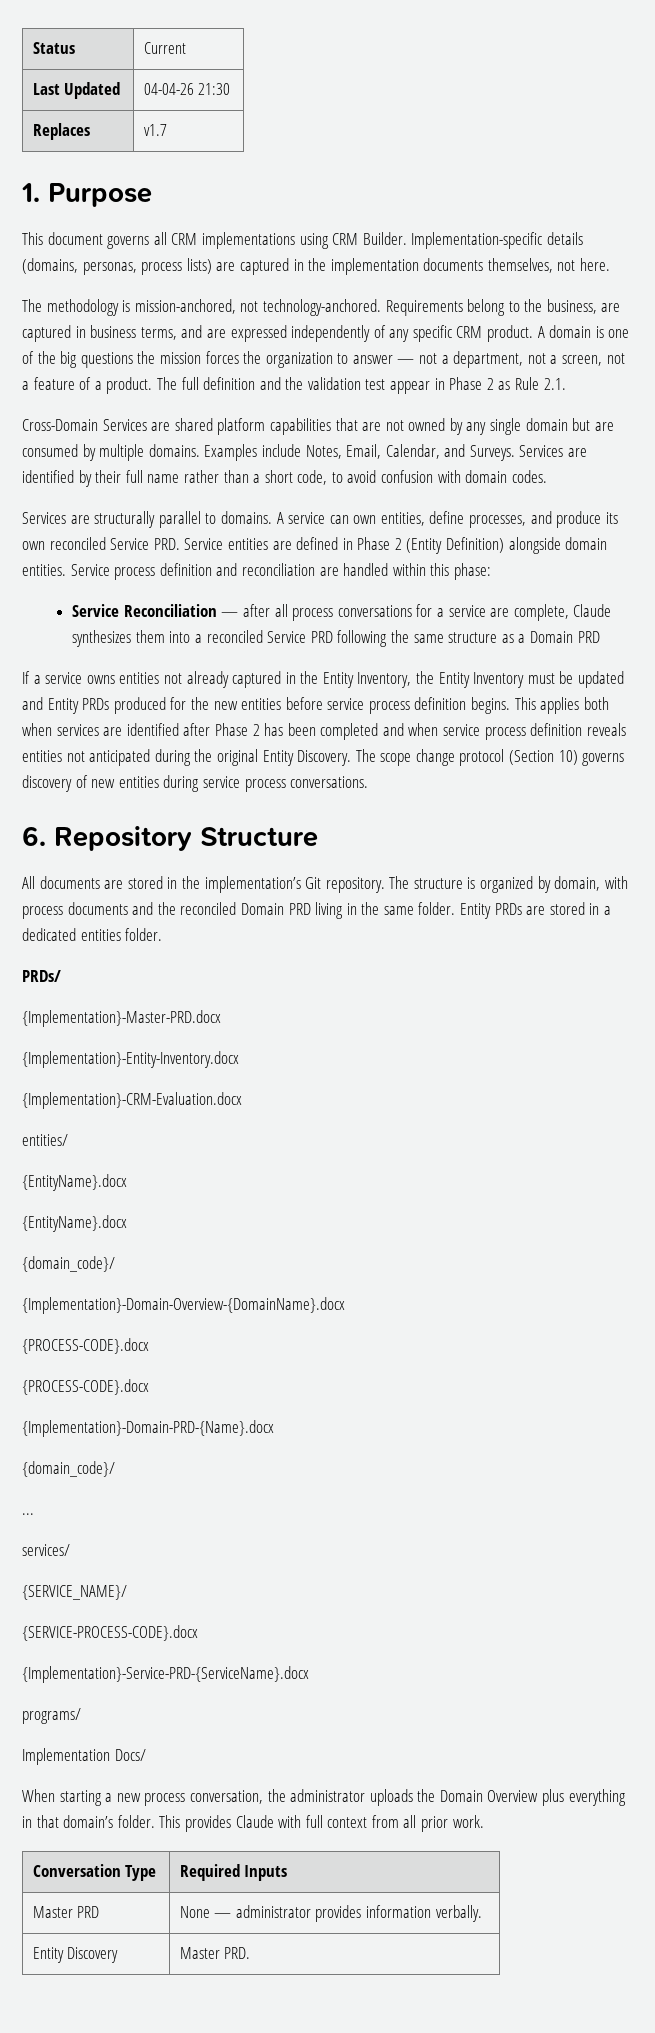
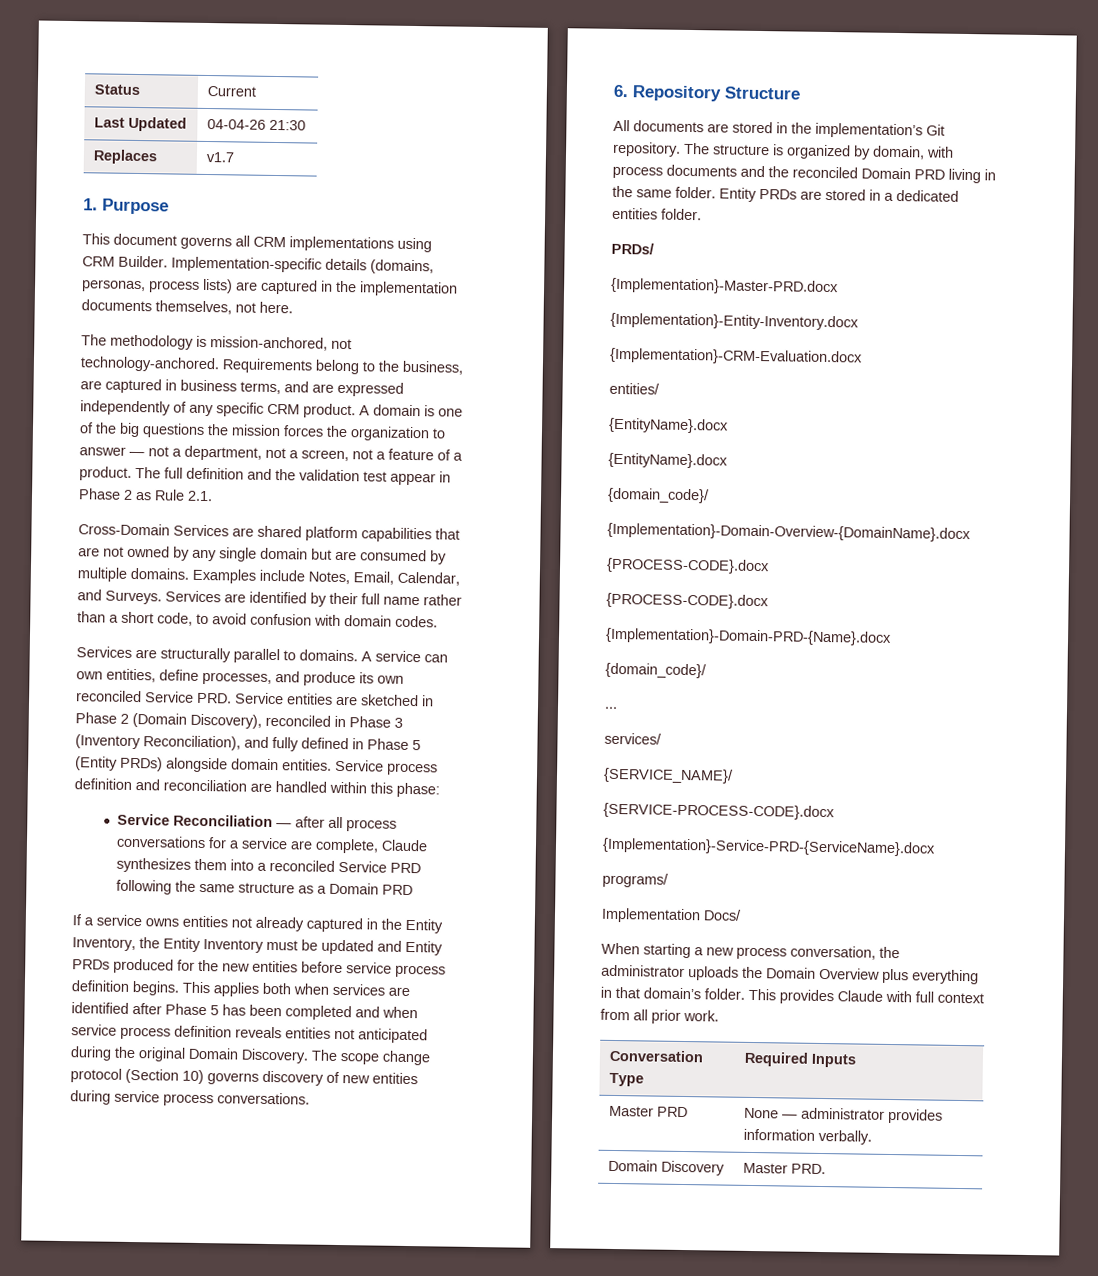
[296,537,505,554] defined in Phase 2 (Entity Definition) -> [361,694,434,707] [75,712,403,729] [75,734,421,752] [75,756,163,772] sketched in Phase 2 (Domain Discovery), reconciled in Phase 3 (Inventory Reconciliation), and fully defined in Phase 5 (Entity PRDs)
[252,724,260,736] 2 -> [210,1005,219,1016] 5
[262,750,294,766] Entity -> [188,1047,239,1060] Domain
[32,1947,64,1963] Entity -> [607,1159,658,1172] Domain

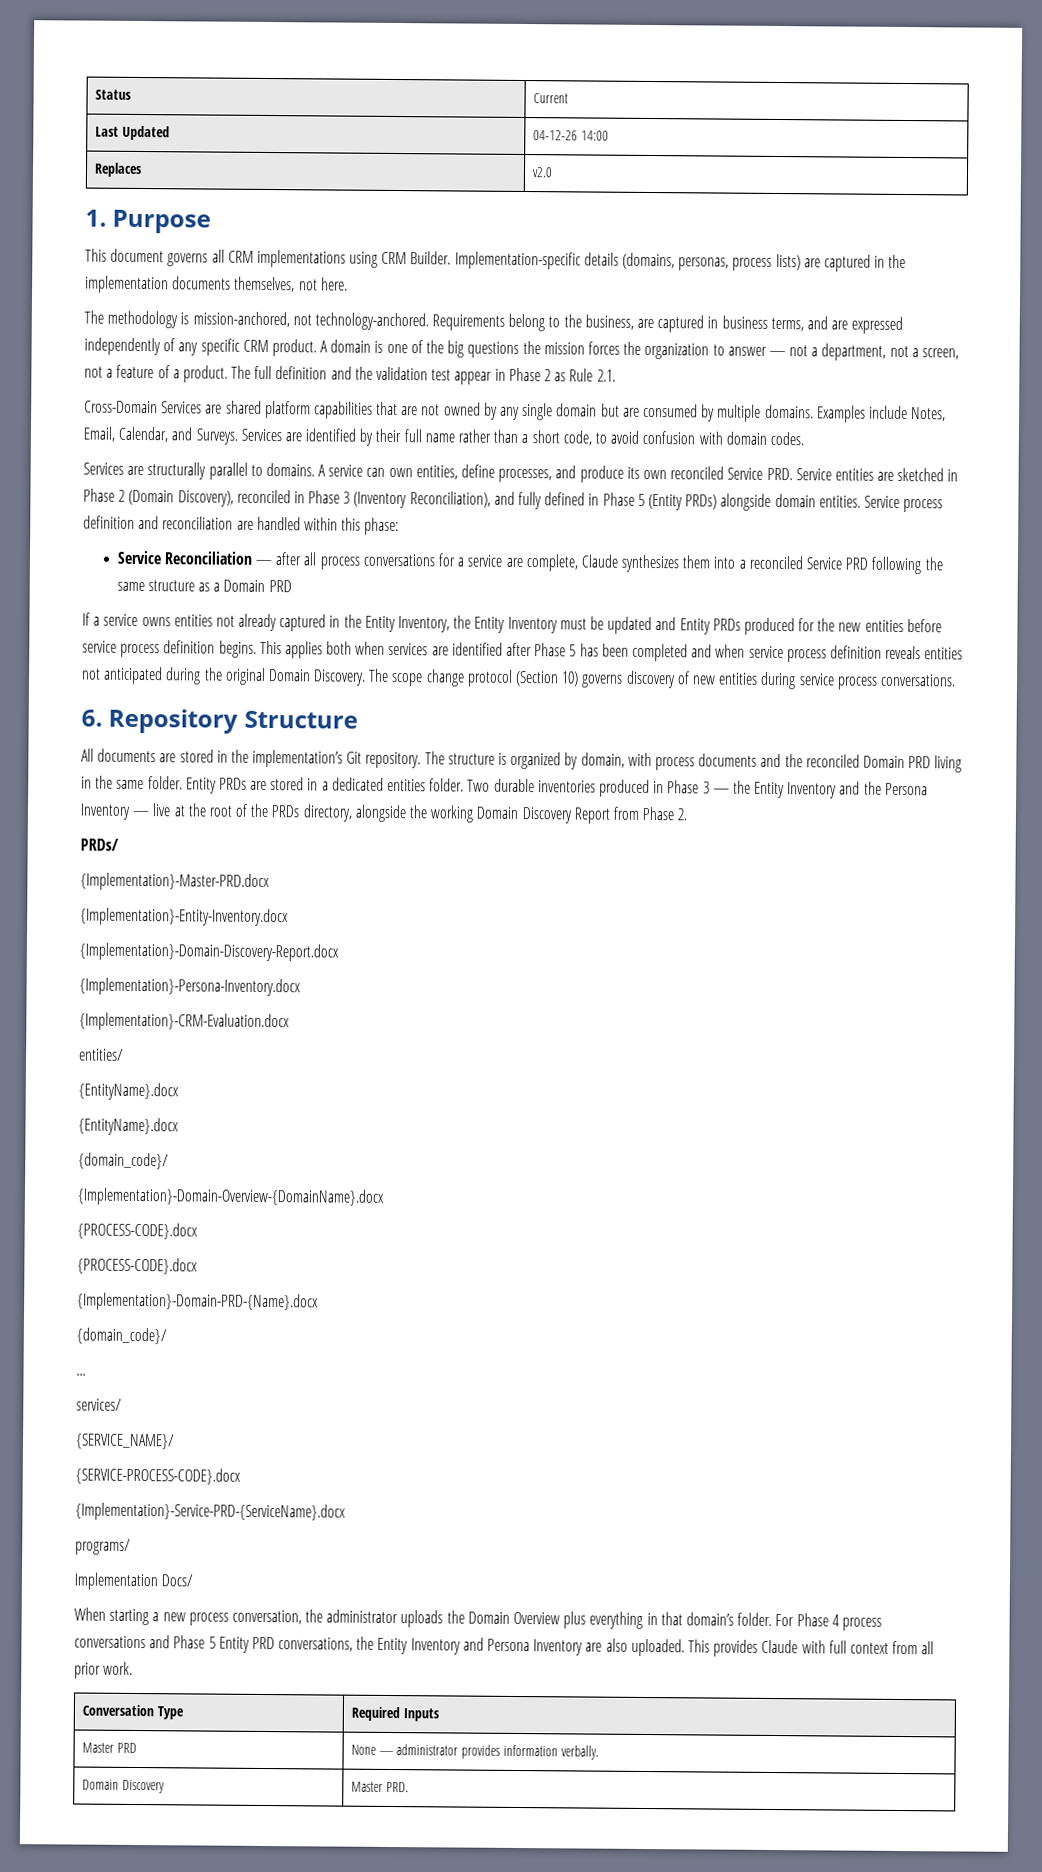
[206,118,306,131] 04-04-26 21:30 -> [532,130,609,141] 04-12-26 14:00
[205,151,235,163] v1.7 -> [531,167,553,178] v2.0
(702, 214) none -> [467,778,928,799] [80,803,689,824] Two durable inventories produced in Phase 3 — the Entity Inventory and the Persona Inventory — live at the root of the PRDs directory, alongside the working Domain Discovery Report from Phase 2.
(859, 321) none -> [79,942,339,962] [79,977,301,997] // {Implementation}-Domain-Discovery-Report.docx // {Implementation}-Persona-Inventory.docx
(745, 994) none -> [775,1613,882,1631] [74,1635,685,1657] For Phase 4 process conversations and Phase 5 Entity PRD conversations, the Entity Inventory and Persona Inventory are also uploaded.

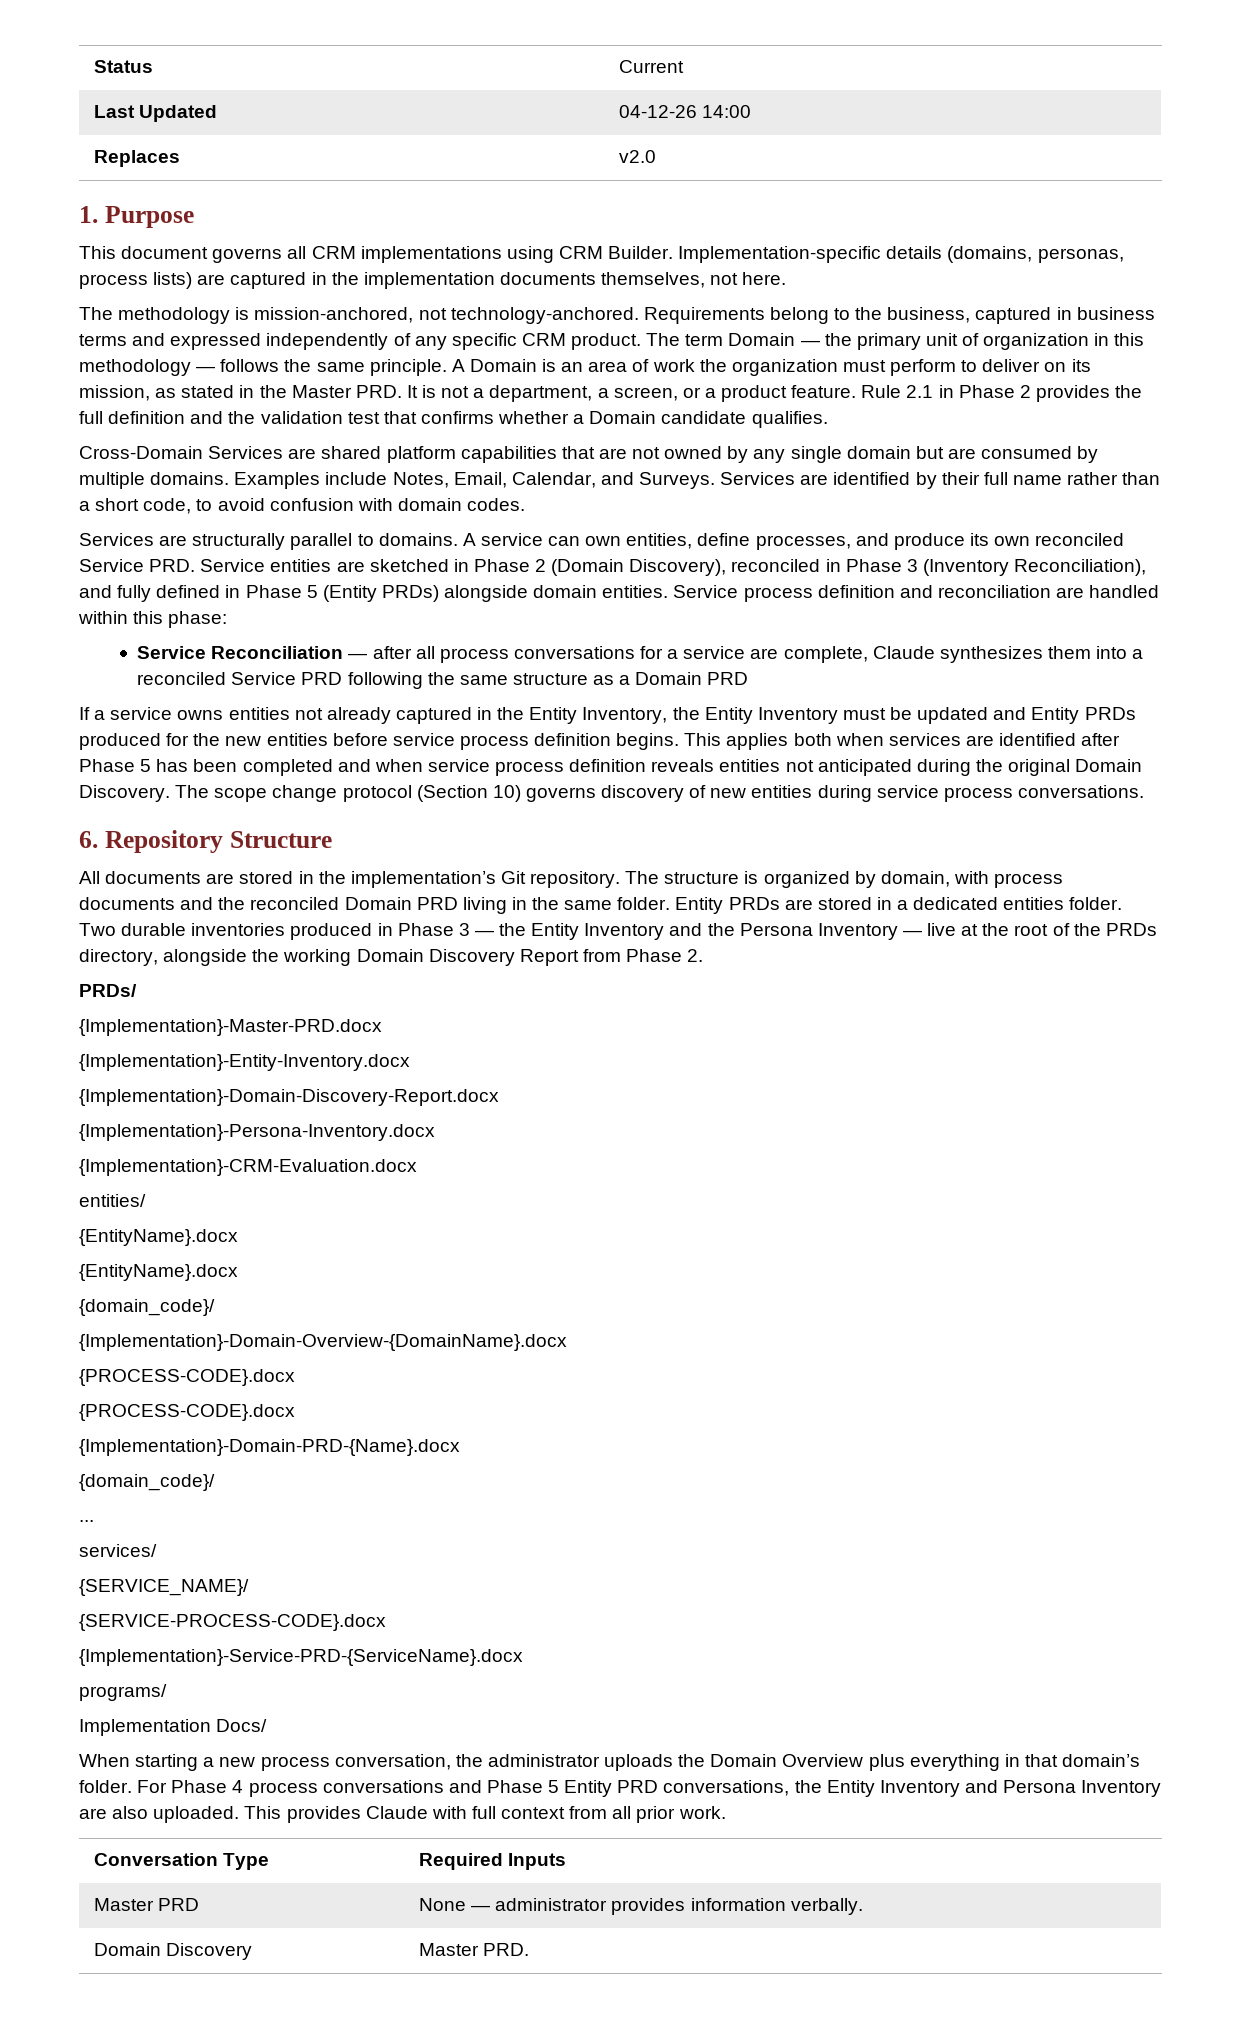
[637,318,655,329] are -> (971, 315) none
[770,316,849,332] terms, and are -> [79,333,166,346] terms and
[320,339,786,360] A domain is one of the big questions the mission forces the organization to answer — -> [646,333,1145,350] [79,359,1091,376] [79,385,437,401] The term Domain — the primary unit of organization in this methodology — follows the same principle. A Domain is an area of work the organization must perform to deliver on its mission, as stated in the Master PRD. It is
[889,345,909,358] not -> (593, 393) none
[84,364,252,383] not a feature of a product. The -> [682,385,1143,402] or a product feature. Rule 2.1 in Phase 2 provides the
[454,367,616,385] appear in Phase 2 as Rule 2.1. -> [383,411,828,428] that confirms whether a Domain candidate qualifies.

